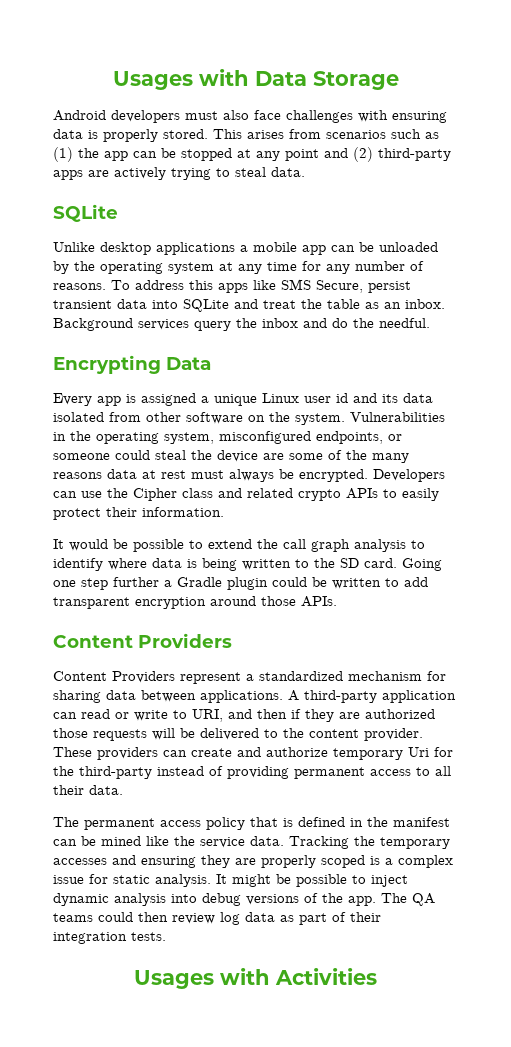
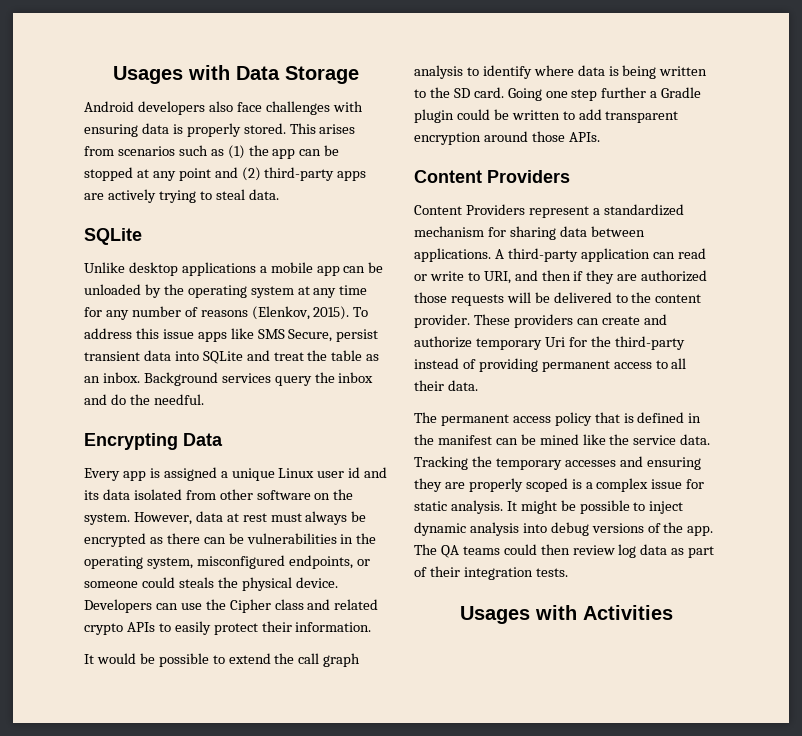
[185,111,218,120] must -> (205, 108) none
[53,283,106,290] reasons. -> [200,306,350,320] reasons (Elenkov, 2015).
(213, 285) none -> [162,329,194,339] issue
[350,412,445,422] Vulnerabilities -> [133,511,367,525] [84,533,337,547] However, data at rest must always be encrypted as there can be vulnerabilities
[155,450,409,463] [53,469,368,482] steal the device are some of the many reasons data at rest must always be encrypted. -> [178,577,338,591] steals the physical device.

